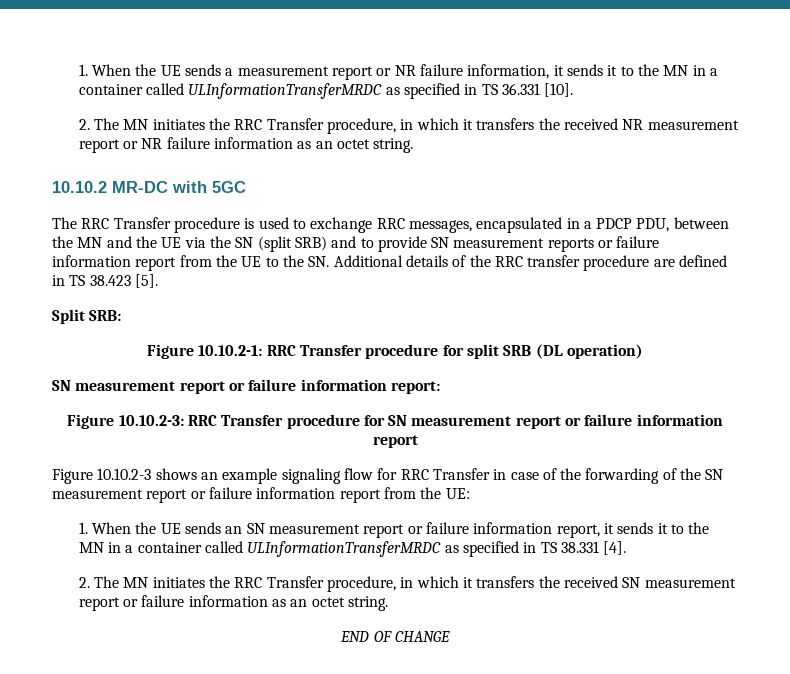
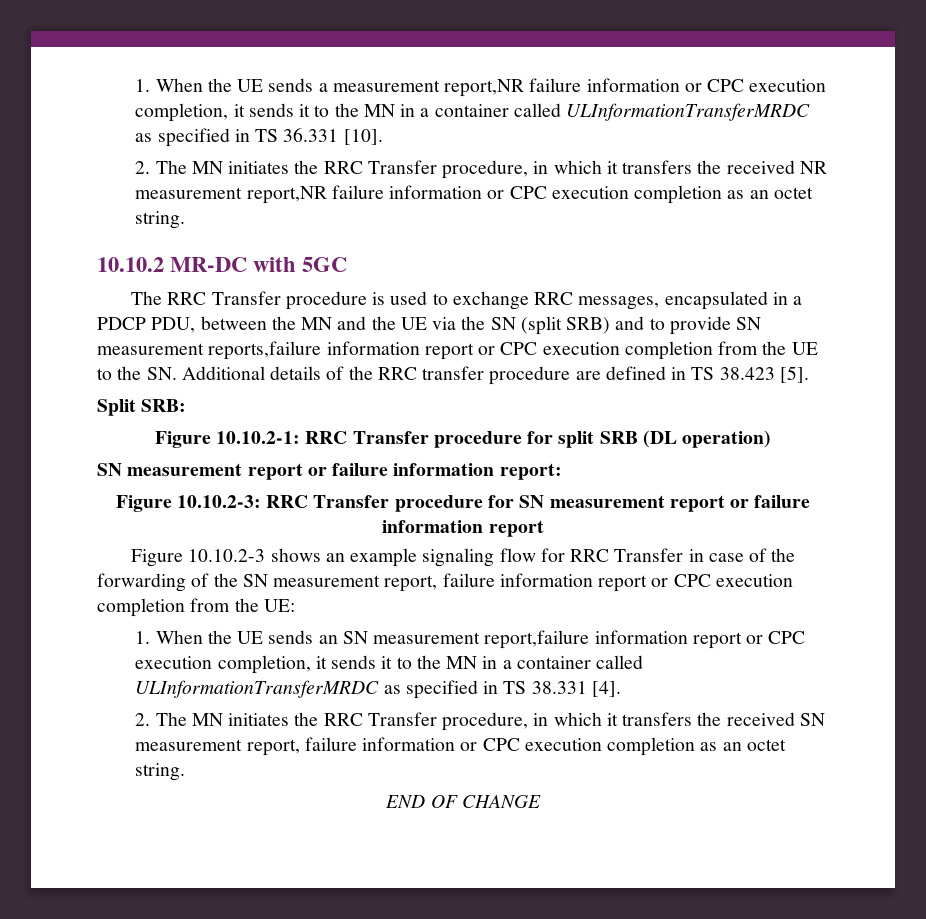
[332,64,550,80] report or NR failure information, -> [444,78,827,97] [135,103,229,122] report,NR failure information or CPC execution completion,
[78,137,294,153] report or NR failure information -> [246,185,723,204] report,NR failure information or CPC execution completion
[547,236,660,252] [52,255,177,271] reports or failure information report -> [208,341,713,360] reports,failure information report or CPC execution completion
[146,487,381,503] report or failure information report -> [384,573,793,592] [97,598,185,617] report, failure information report or CPC execution completion
[363,522,600,538] report or failure information report, -> [484,630,806,649] [135,655,311,674] report,failure information report or CPC execution completion,
[78,595,268,611] report or failure information -> [246,737,696,756] report, failure information or CPC execution completion

